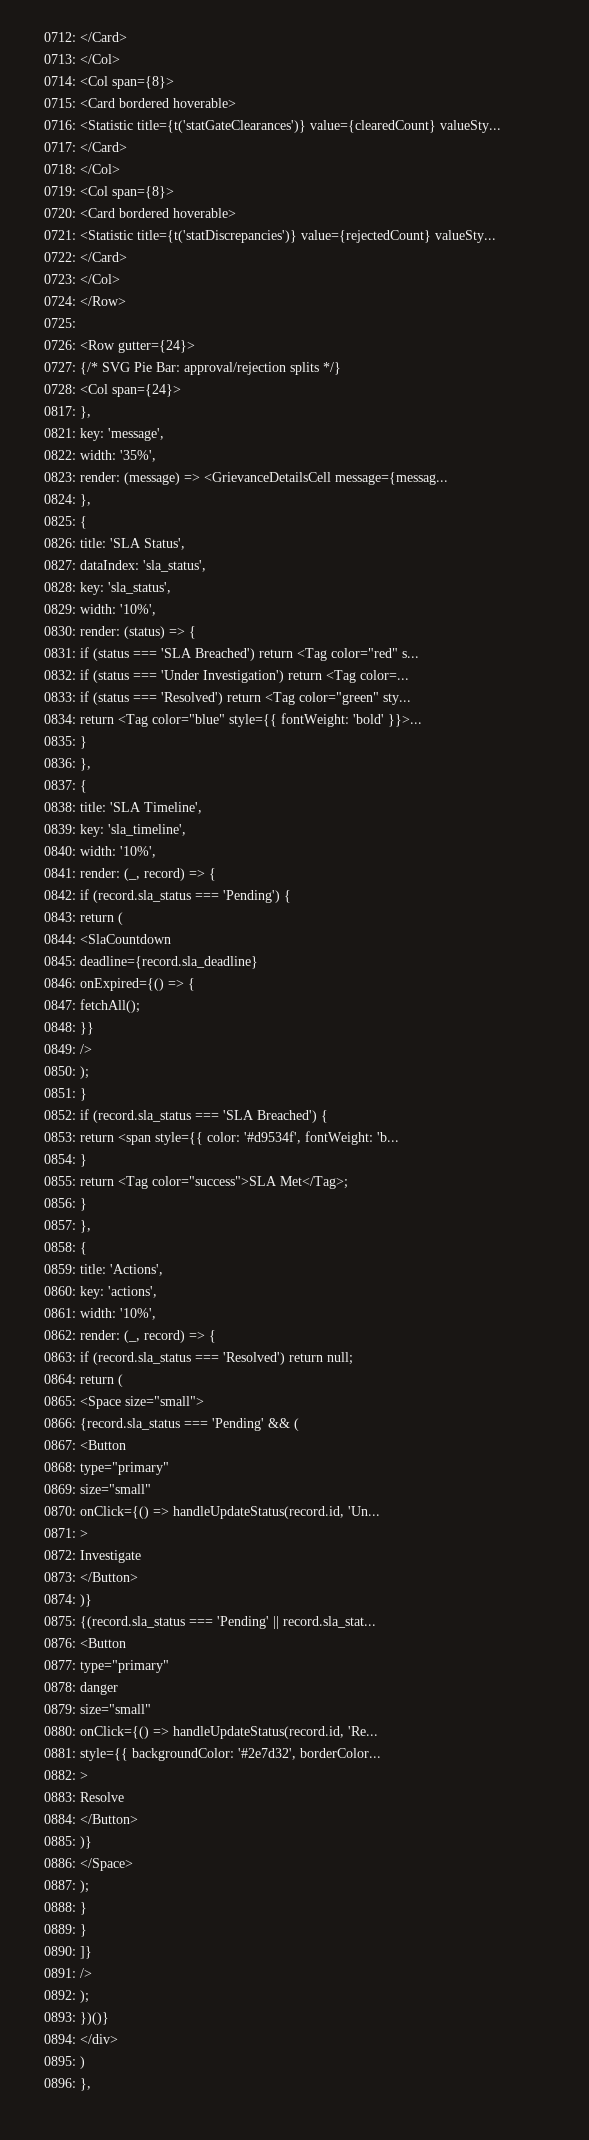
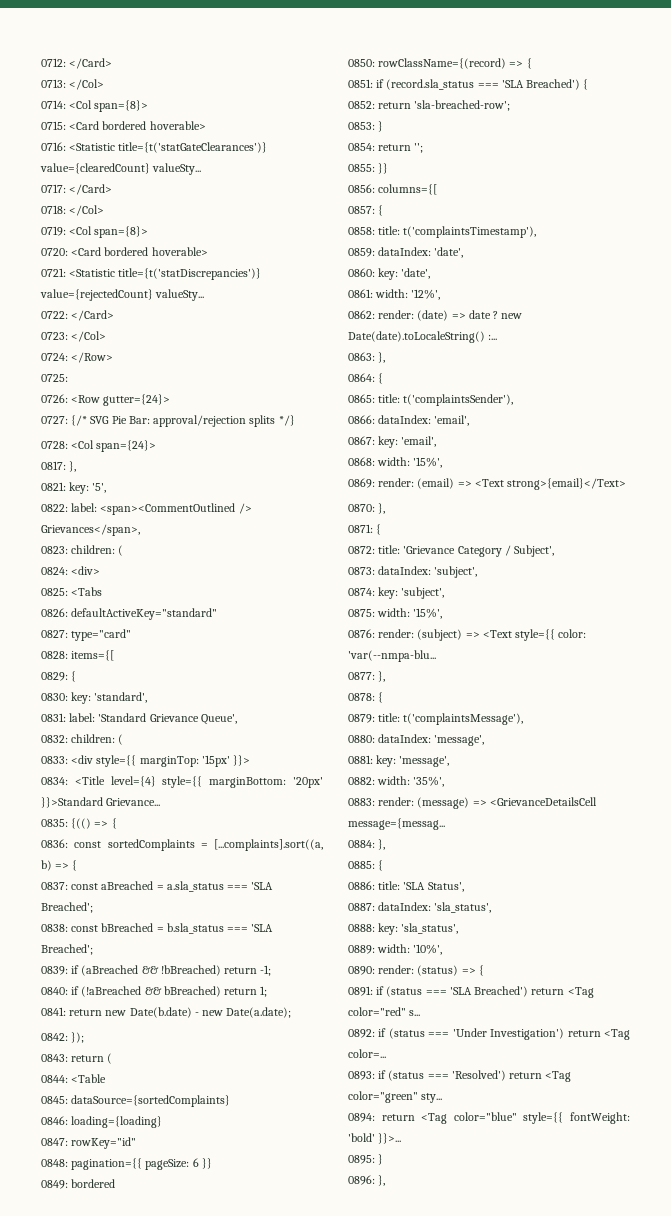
[108,428,164,441] [44,450,76,460] 'message', // 0822: -> [92,483,107,493] [41,503,252,515] [41,524,140,536] [41,545,124,556] [41,566,101,575] [41,587,103,596] [41,608,218,620] [41,629,132,641] [41,650,115,661] [41,671,77,682] [41,692,148,704] [41,713,237,725] [41,734,124,745] [41,755,251,767] [41,776,323,788] [41,797,161,808] [41,818,117,829] [41,839,323,851] [41,860,78,871] [41,881,274,892] [41,902,93,913] [41,923,274,934] [41,944,93,955] [41,965,272,976] [41,986,268,997] [41,1007,292,1018] [41,1032,85,1043] [41,1053,113,1064] [41,1074,107,1083] [41,1095,231,1107] [41,1116,163,1128] [41,1137,137,1149] [41,1158,212,1170] [41,1179,116,1189] [348,58,532,69] [348,79,589,90] [348,100,511,111] [348,121,384,132] [348,143,424,153] [348,163,389,174] [348,184,438,195] [348,205,384,216] [348,226,537,238] [348,247,464,258] [348,268,431,280] [348,289,441,300] [348,310,523,321] [348,331,498,343] [348,352,386,363] [348,373,384,384] [348,394,514,406] [348,415,470,426] [348,436,437,448] [348,457,443,468] [348,478,627,490] [348,503,386,514] [348,524,382,535] [348,545,555,557] [348,566,478,578] [348,587,445,599] [348,608,443,619] [348,629,587,641] [348,650,436,662] [348,671,386,682] [348,692,384,703] [348,713,524,725] [348,734,485,746] [348,755,450,767] [348,777,375,785] '5', // 0822: label: <span><CommentOutlined /> Grievances</span>, // 0823: children: ( // 0824: <div> // 0825: <Tabs // 0826: defaultActiveKey="standard" // 0827: type="card" // 0828: items={[ // 0829: { // 0830: key: 'standard', // 0831: label: 'Standard Grievance Queue', // 0832: children: ( // 0833: <div style={{ marginTop: '15px' }}> // 0834: <Title level={4} style={{ marginBottom: '20px' }}>Standard Grievance... // 0835: {(() => { // 0836: const sortedComplaints = [...complaints].sort((a, b) => { // 0837: const aBreached = a.sla_status === 'SLA Breached'; // 0838: const bBreached = b.sla_status === 'SLA Breached'; // 0839: if (aBreached && !bBreached) return -1; // 0840: if (!aBreached && bBreached) return 1; // 0841: return new Date(b.date) - new Date(a.date); // 0842: }); // 0843: return ( // 0844: <Table // 0845: dataSource={sortedComplaints} // 0846: loading={loading} // 0847: rowKey="id" // 0848: pagination={{ pageSize: 6 }} // 0849: bordered // 0850: rowClassName={(record) => { // 0851: if (record.sla_status === 'SLA Breached') { // 0852: return 'sla-breached-row'; // 0853: } // 0854: return ''; // 0855: }} // 0856: columns={[ // 0857: { // 0858: title: t('complaintsTimestamp'), // 0859: dataIndex: 'date', // 0860: key: 'date', // 0861: width: '12%', // 0862: render: (date) => date ? new Date(date).toLocaleString() :... // 0863: }, // 0864: { // 0865: title: t('complaintsSender'), // 0866: dataIndex: 'email', // 0867: key: 'email', // 0868: width: '15%', // 0869: render: (email) => <Text strong>{email}</Text> // 0870: }, // 0871: { // 0872: title: 'Grievance Category / Subject', // 0873: dataIndex: 'subject', // 0874: key: 'subject', // 0875: width: '15%', // 0876: render: (subject) => <Text style={{ color: 'var(--nmpa-blu... // 0877: }, // 0878: { // 0879: title: t('complaintsMessage'), // 0880: dataIndex: 'message', // 0881: key: 'message', // 0882:
[44,472,76,482] 0823: -> [348,798,375,806] 0883:
[44,494,91,507] [44,516,87,529] [44,538,76,548] 0824: }, // 0825: { // 0826: -> [348,839,386,850] [348,860,384,871] [348,881,375,890] 0884: }, // 0885: { // 0886:
[44,560,76,570] 0827: -> [348,903,375,911] 0887:
[44,582,76,592] 0828: -> [348,924,375,932] 0888:
[44,604,156,616] [44,626,76,636] 0829: width: '10%', // 0830: -> [348,944,443,955] [348,966,375,975] 0889: width: '10%', // 0890:
[44,648,76,658] 0831: -> [348,986,373,996] 0891:
[44,670,76,680] 0832: -> [348,1029,375,1038] 0892:
[44,692,76,702] 0833: -> [348,1071,375,1080] 0893:
[44,714,76,724] 0834: -> [348,1113,375,1122] 0894:
[44,736,87,749] [44,758,91,771] [44,780,87,793] [44,802,202,814] [44,824,186,837] [44,846,156,858] [44,868,216,881] [44,889,291,903] [44,912,123,925] [44,934,171,944] [44,956,258,969] [44,978,195,991] [44,999,140,1013] [44,1022,94,1035] [44,1044,92,1054] [44,1066,89,1079] [44,1088,87,1101] [44,1109,328,1123] [44,1131,399,1145] [44,1154,87,1167] [44,1176,348,1189] [44,1198,87,1211] [44,1220,91,1233] [44,1242,87,1255] [44,1264,163,1276] [44,1286,157,1299] [44,1308,156,1320] [44,1330,216,1343] [44,1351,353,1365] [44,1374,123,1387] [44,1396,204,1409] [44,1418,299,1431] [44,1440,126,1450] [44,1462,169,1475] [44,1484,151,1494] [44,1506,380,1519] [44,1528,88,1538] [44,1550,141,1563] [44,1572,138,1582] [44,1594,92,1607] [44,1616,376,1629] [44,1638,126,1648] [44,1660,169,1673] [44,1682,118,1695] [44,1704,151,1714] [44,1726,378,1739] [44,1748,381,1761] [44,1770,88,1780] [44,1792,124,1802] [44,1814,138,1824] [44,1836,92,1849] [44,1858,133,1871] [44,1880,89,1893] [44,1902,87,1915] [44,1924,87,1937] [44,1946,92,1959] [44,1968,92,1978] [44,1990,89,2003] [44,2012,109,2025] [44,2034,118,2044] [44,2056,85,2069] 0835: } // 0836: }, // 0837: { // 0838: title: 'SLA Timeline', // 0839: key: 'sla_timeline', // 0840: width: '10%', // 0841: render: (_, record) => { // 0842: if (record.sla_status === 'Pending') { // 0843: return ( // 0844: <SlaCountdown // 0845: deadline={record.sla_deadline} // 0846: onExpired={() => { // 0847: fetchAll(); // 0848: }} // 0849: /> // 0850: ); // 0851: } // 0852: if (record.sla_status === 'SLA Breached') { // 0853: return <span style={{ color: '#d9534f', fontWeight: 'b... // 0854: } // 0855: return <Tag color="success">SLA Met</Tag>; // 0856: } // 0857: }, // 0858: { // 0859: title: 'Actions', // 0860: key: 'actions', // 0861: width: '10%', // 0862: render: (_, record) => { // 0863: if (record.sla_status === 'Resolved') return null; // 0864: return ( // 0865: <Space size="small"> // 0866: {record.sla_status === 'Pending' && ( // 0867: <Button // 0868: type="primary" // 0869: size="small" // 0870: onClick={() => handleUpdateStatus(record.id, 'Un... // 0871: > // 0872: Investigate // 0873: </Button> // 0874: )} // 0875: {(record.sla_status === 'Pending' || record.sla_stat... // 0876: <Button // 0877: type="primary" // 0878: danger // 0879: size="small" // 0880: onClick={() => handleUpdateStatus(record.id, 'Re... // 0881: style={{ backgroundColor: '#2e7d32', borderColor... // 0882: > // 0883: Resolve // 0884: </Button> // 0885: )} // 0886: </Space> // 0887: ); // 0888: } // 0889: } // 0890: ]} // 0891: /> // 0892: ); // 0893: })()} // 0894: </div> // 0895: ) -> [348,1154,384,1165] 0895: }

